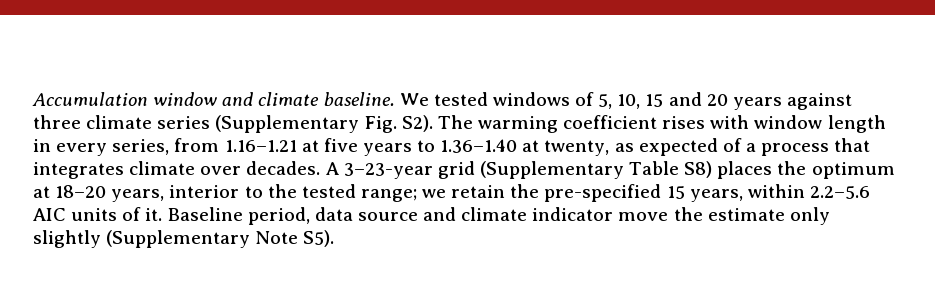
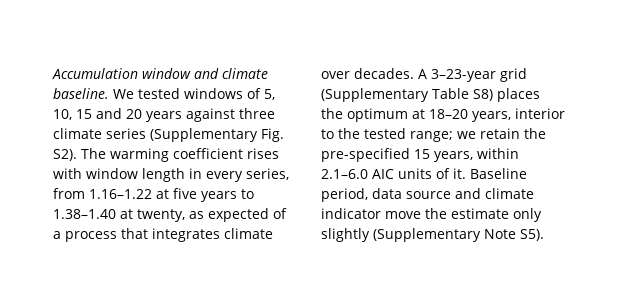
[224,140,297,152] 1.16–1.21 -> [89,189,152,199] 1.16–1.22
[440,139,518,153] 1.36–1.40 -> [53,209,116,219] 1.38–1.40
[809,186,870,199] 2.2–5.6 -> [321,169,368,179] 2.1–6.0

